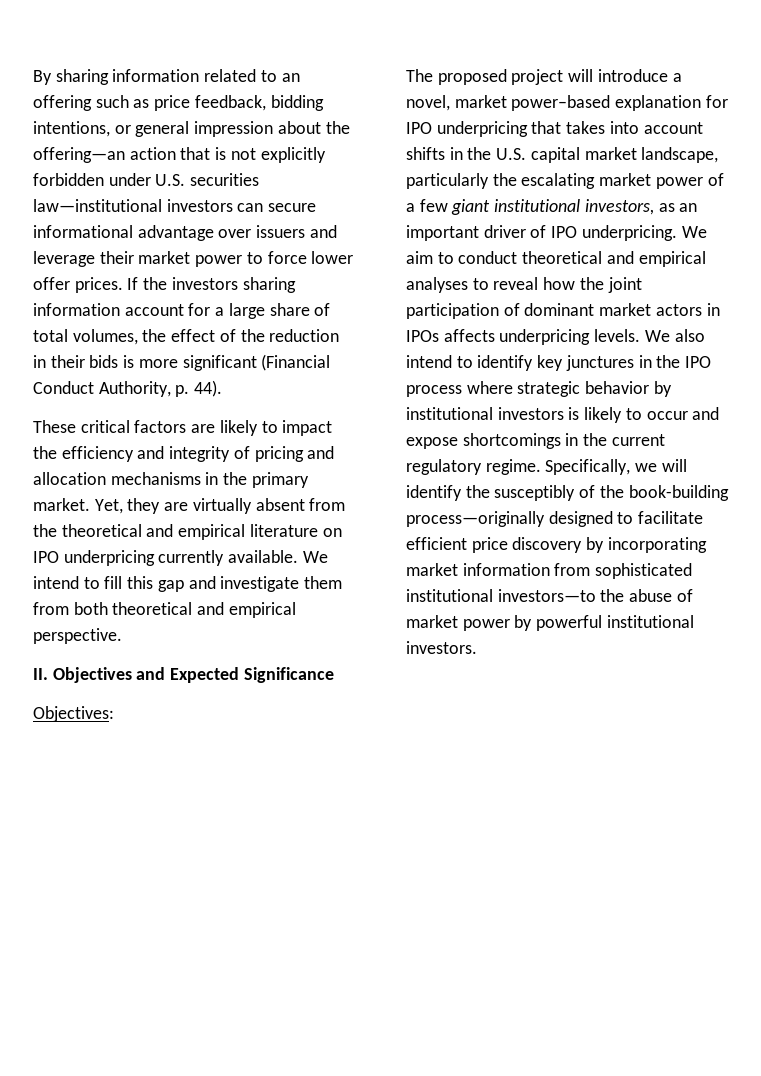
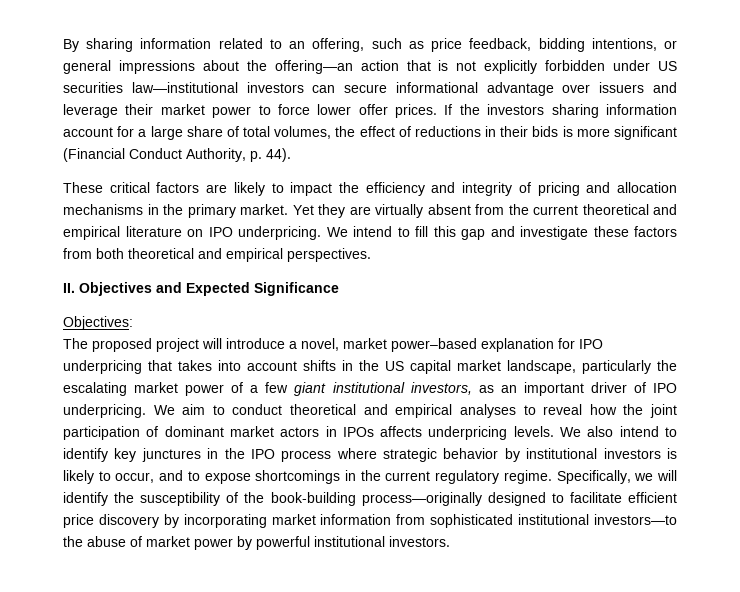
[33,95,92,111] offering -> [312,38,365,52] offering,
[194,121,274,137] impression -> [118,60,195,74] impressions
[155,174,186,186] U.S. -> [658,61,677,71] US
[240,329,340,342] the reduction -> [414,126,481,137] reductions
[94,499,123,514] Yet, -> [292,205,314,215] Yet
(57, 530) none -> [533,205,578,215] current
[63,550,299,566] underpricing currently available. -> [238,226,321,240] underpricing.
[304,576,343,589] them -> [593,226,677,237] these factors
[33,628,122,644] perspective. -> [287,248,371,262] perspectives.
[496,148,527,160] U.S. -> [385,361,404,371] US
[646,407,720,420] occur and -> [115,470,200,483] occur, and to
[494,485,576,501] susceptibly -> [140,492,221,506] susceptibility

